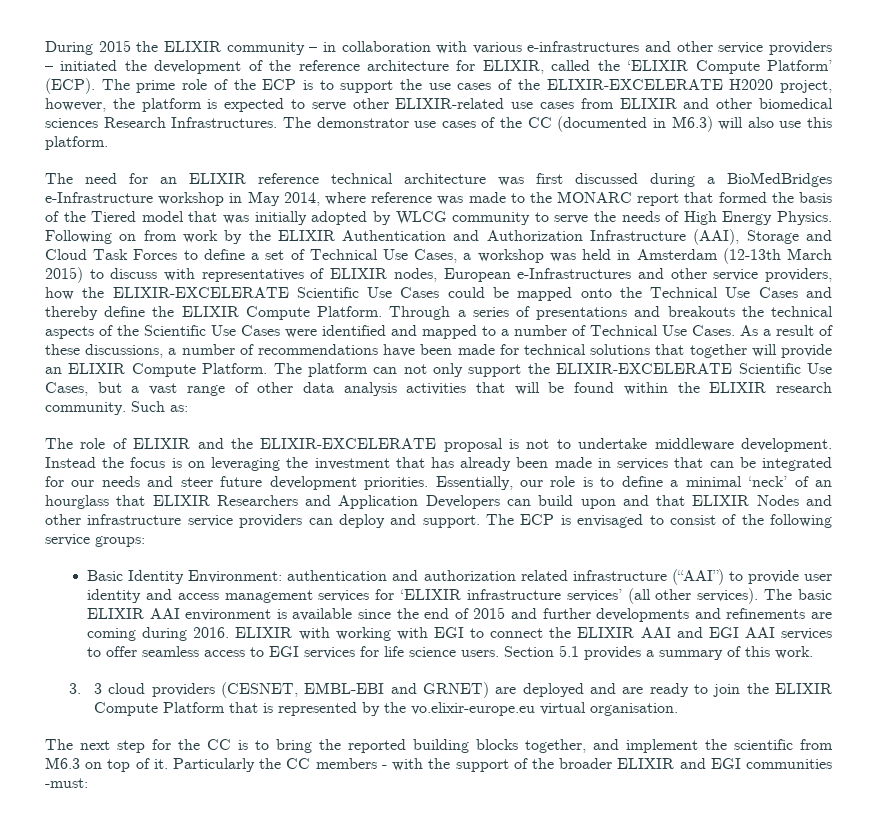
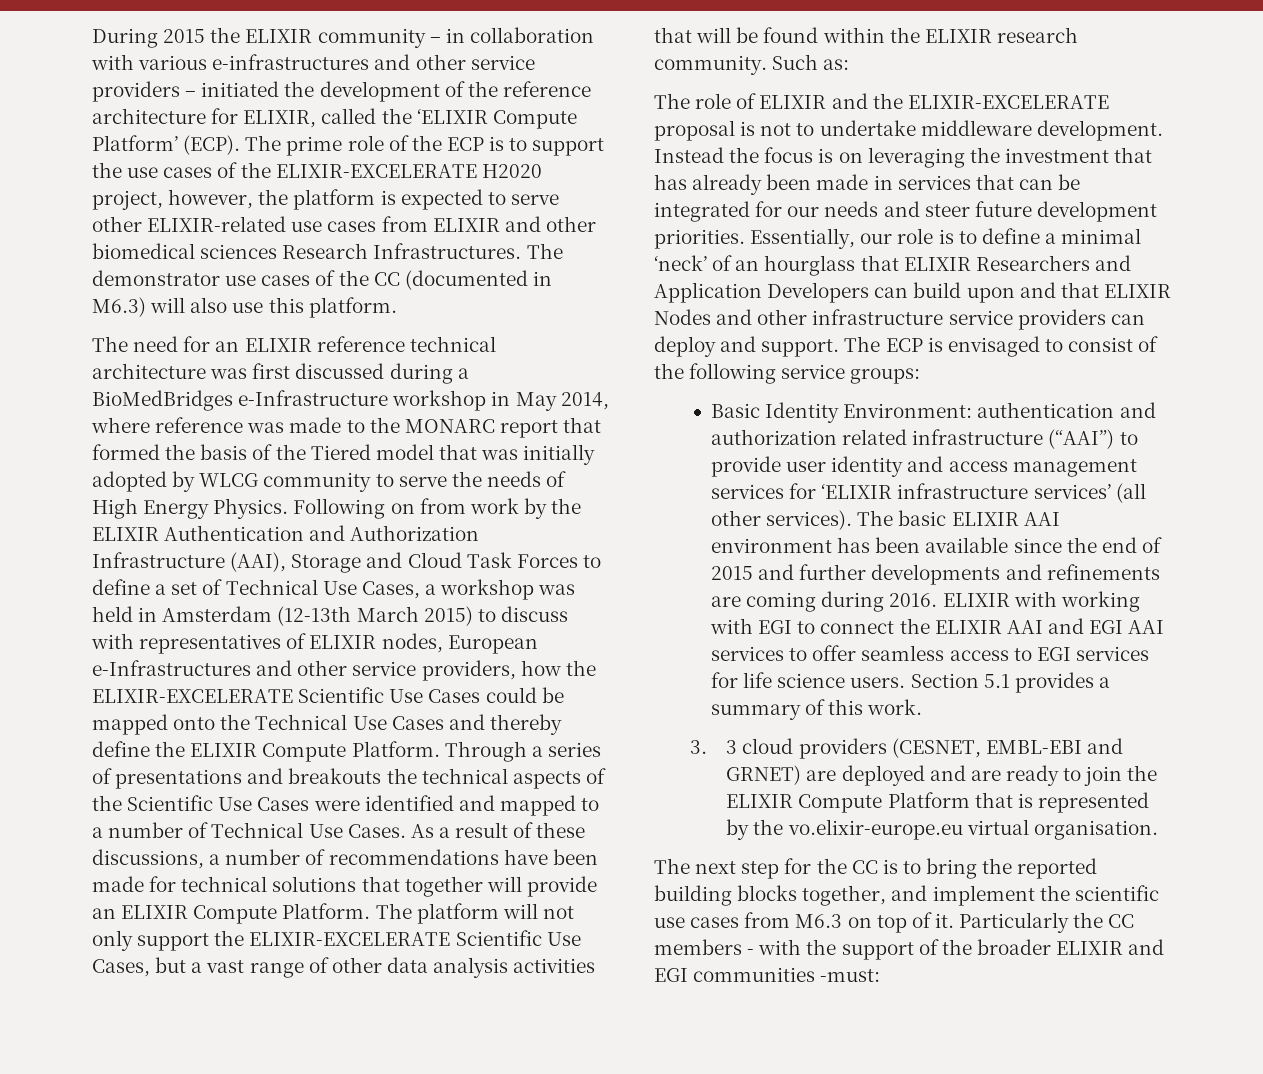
[373,367,398,374] can -> [502,903,538,919] will
[276,609,287,619] is -> [837,537,921,553] has been
(793, 744) none -> [654,917,740,928] use cases

